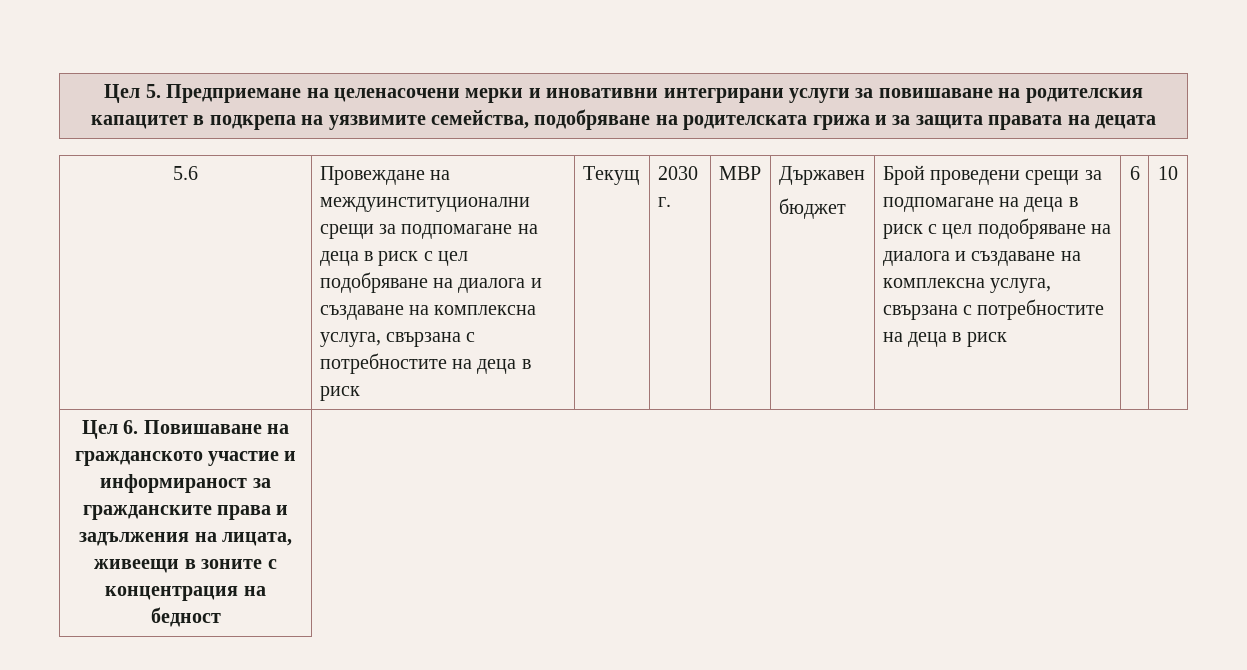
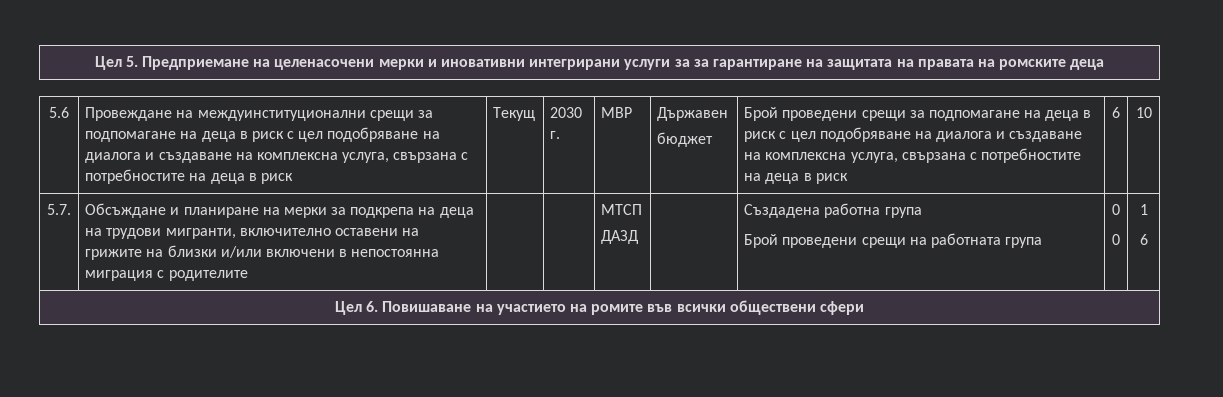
[878,88,1143,103] [91,109,1156,130] повишаване на родителския капацитет в подкрепа на уязвимите семейства, подобряване на родителската грижа и за защита правата на децата -> [693,59,1105,70] за гарантиране на защитата на правата на ромските деца
[81,420,290,439] [74,451,297,466] [100,474,271,493] [82,505,289,520] [79,532,292,546] [94,559,277,573] [105,586,266,601] [150,607,221,627] Цел 6. Повишаване на гражданското участие и информираност за гражданските права и задължения на лицата, живеещи в зоните с концентрация на бедност -> [47,204,71,215] [85,203,474,218] [85,228,420,239] [85,245,440,260] [85,270,248,281] [601,204,643,215] [601,230,639,244] [744,203,922,218] [744,233,1043,248] [1112,204,1120,215] [1112,234,1120,245] [1139,204,1148,215] [1139,234,1148,245] [335,300,864,315] 5.7. | Обсъждане и планиране на мерки за подкрепа на деца на трудови мигранти, включително оставени на грижите на близки и/или включени в непостоянна миграция с родителите | | | МТСП // ДАЗД | | Създадена работна група // Брой проведени срещи на работната група | 0 // 0 | 1 // 6 // Цел 6. Повишаване на участието на ромите във всички обществени сфери

